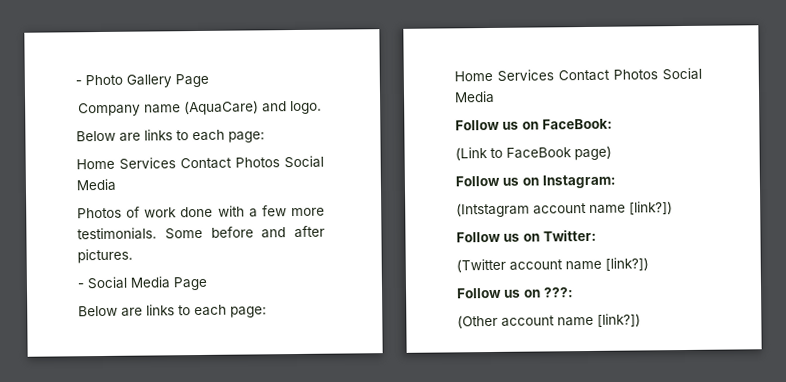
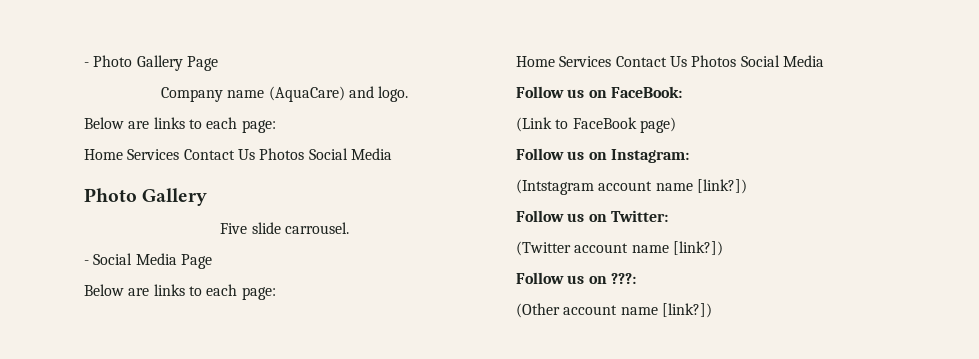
[235,155,324,169] [76,178,116,192] [77,205,325,219] [77,225,325,241] [77,248,133,264] Photos Social Media // Photos of work done with a few more testimonials. Some before and after pictures. -> [237,148,392,160] [84,188,208,206] [220,222,349,234] Us Photos Social Media // Photo Gallery // Five slide carrousel.
(610, 75) none -> [669,56,687,67] Us

